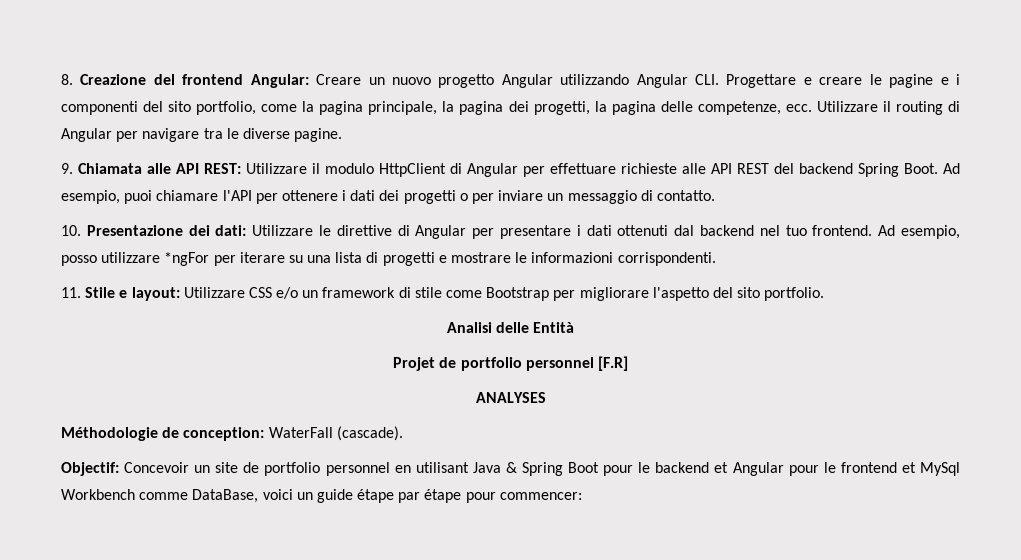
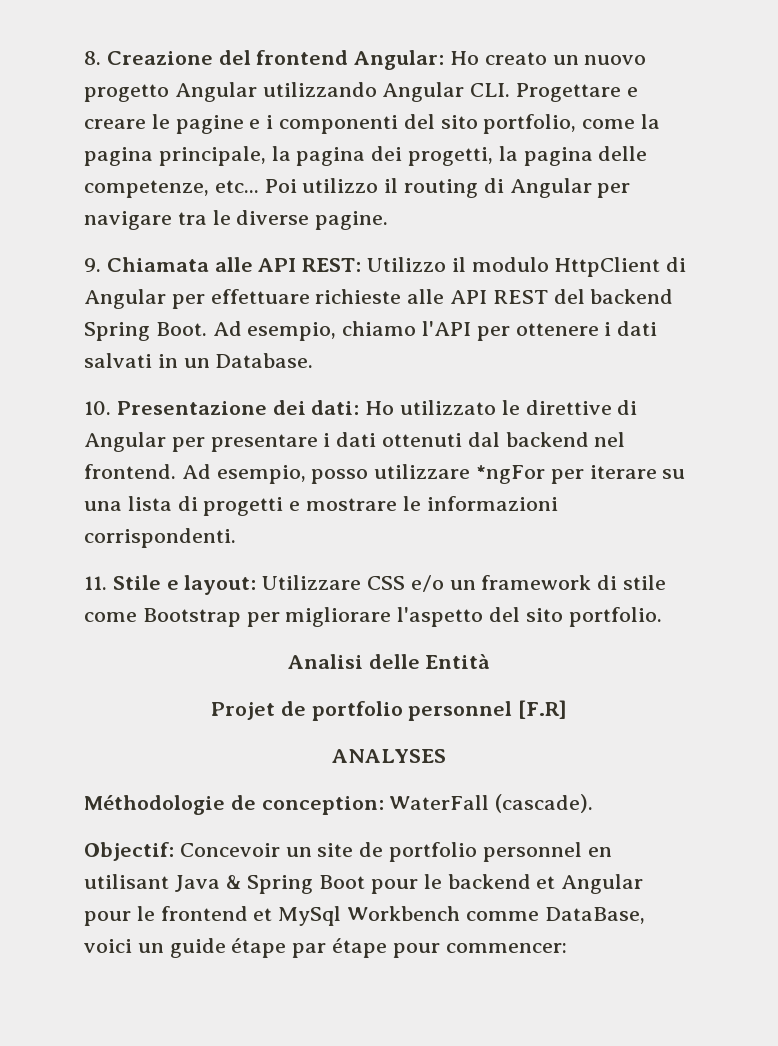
[316,74,362,85] Creare -> [450,51,547,65] Ho creato
[785,101,878,112] ecc. Utilizzare -> [214,178,379,193] etc... Poi utilizzo
[246,163,307,174] Utilizzare -> [367,257,447,272] Utilizzo
[124,190,219,204] puoi chiamare -> [342,321,417,336] chiamo
[379,190,715,204] dei progetti o per inviare un messaggio di contatto. -> [84,353,314,368] salvati in un Database.
[252,225,314,236] Utilizzare -> [365,400,497,415] Ho utilizzato
[785,225,807,236] tuo -> (626, 439) none

